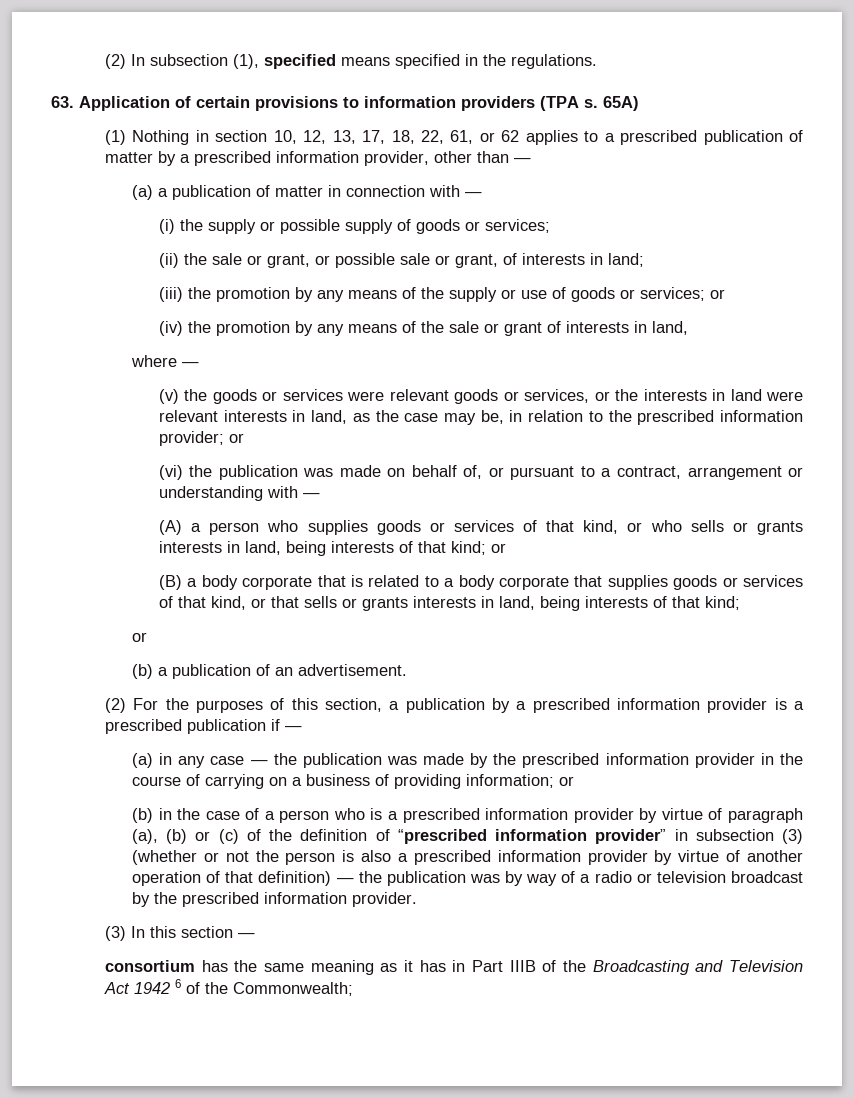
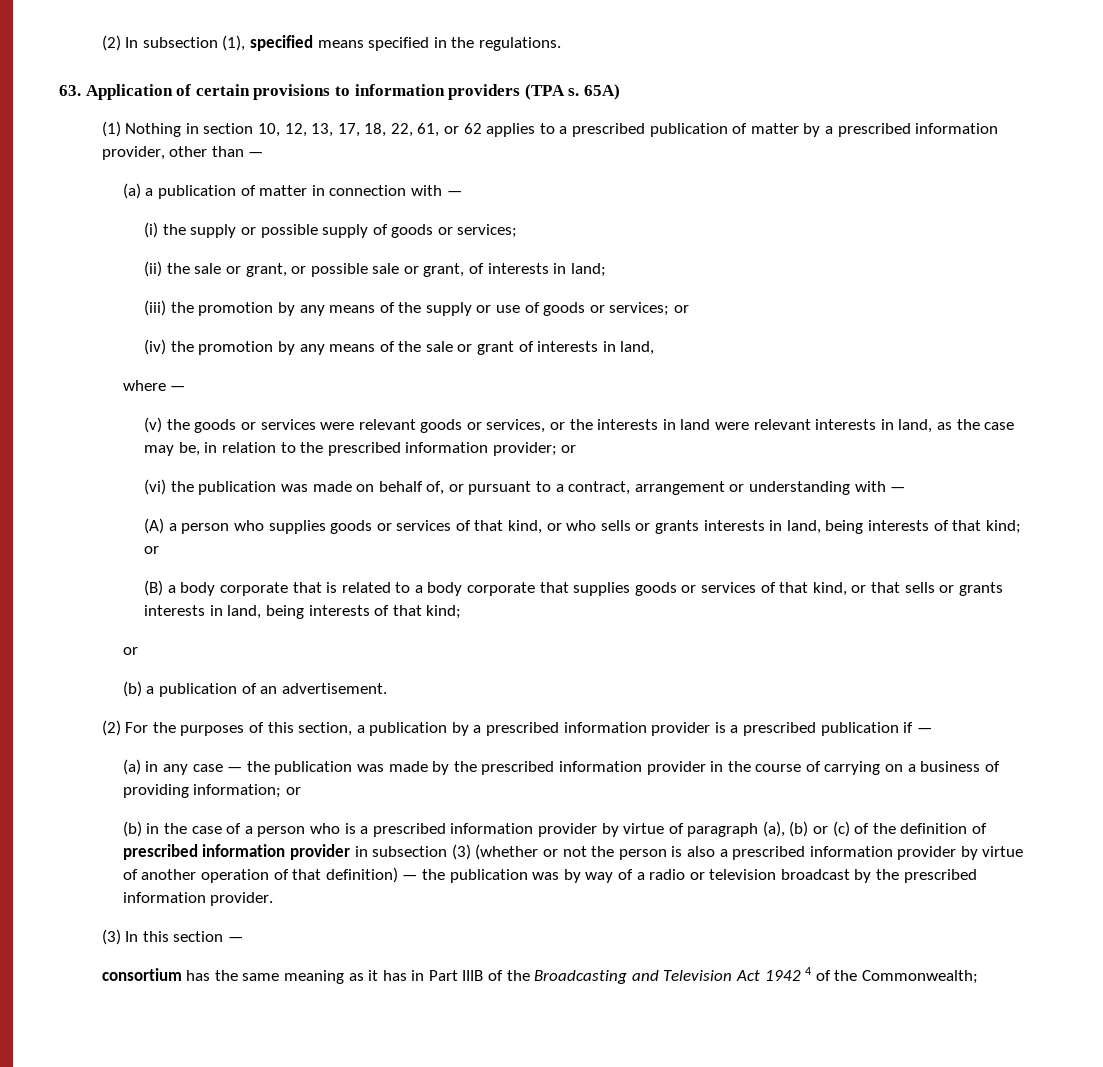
[397,829,667,844] “prescribed information provider” -> [122,844,351,860] prescribed information provider
[174,979,181,988] 6 -> [805,967,812,975] 4

